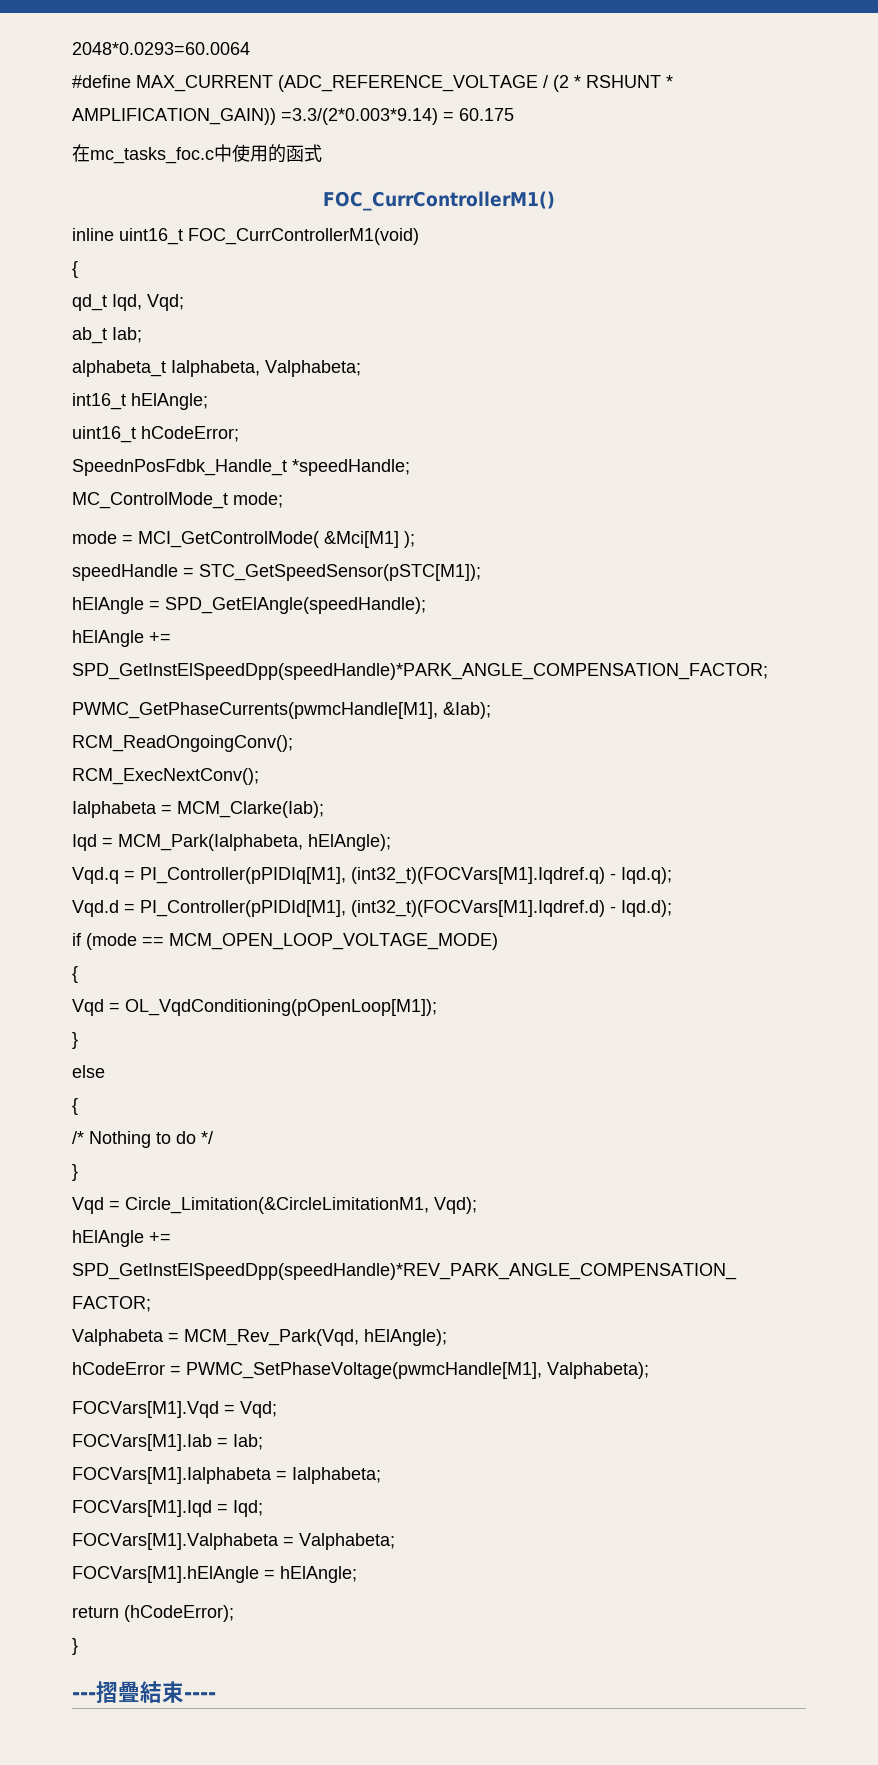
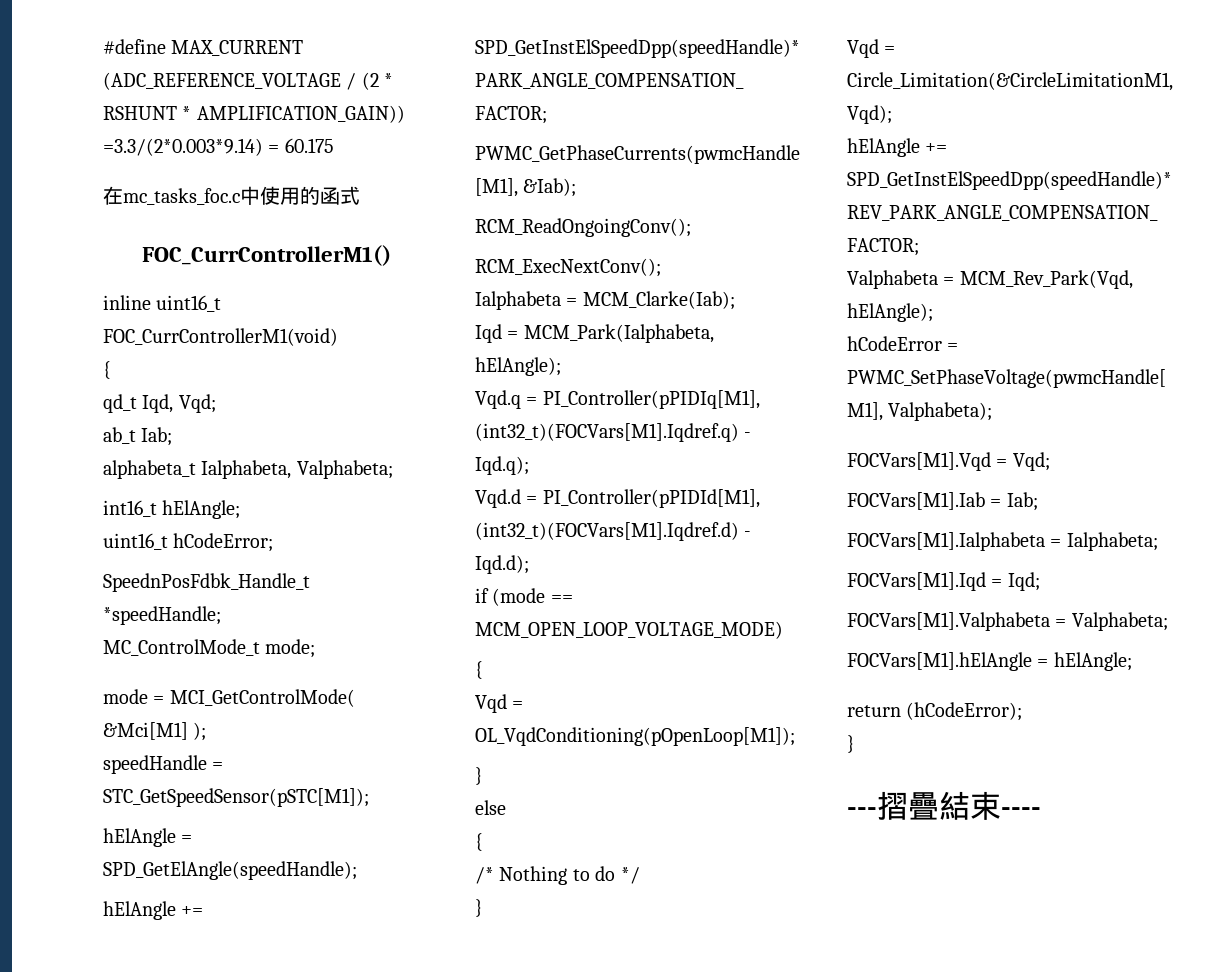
[72,42,250,55] 2048*0.0293=60.0064 // -> (103, 46) none

